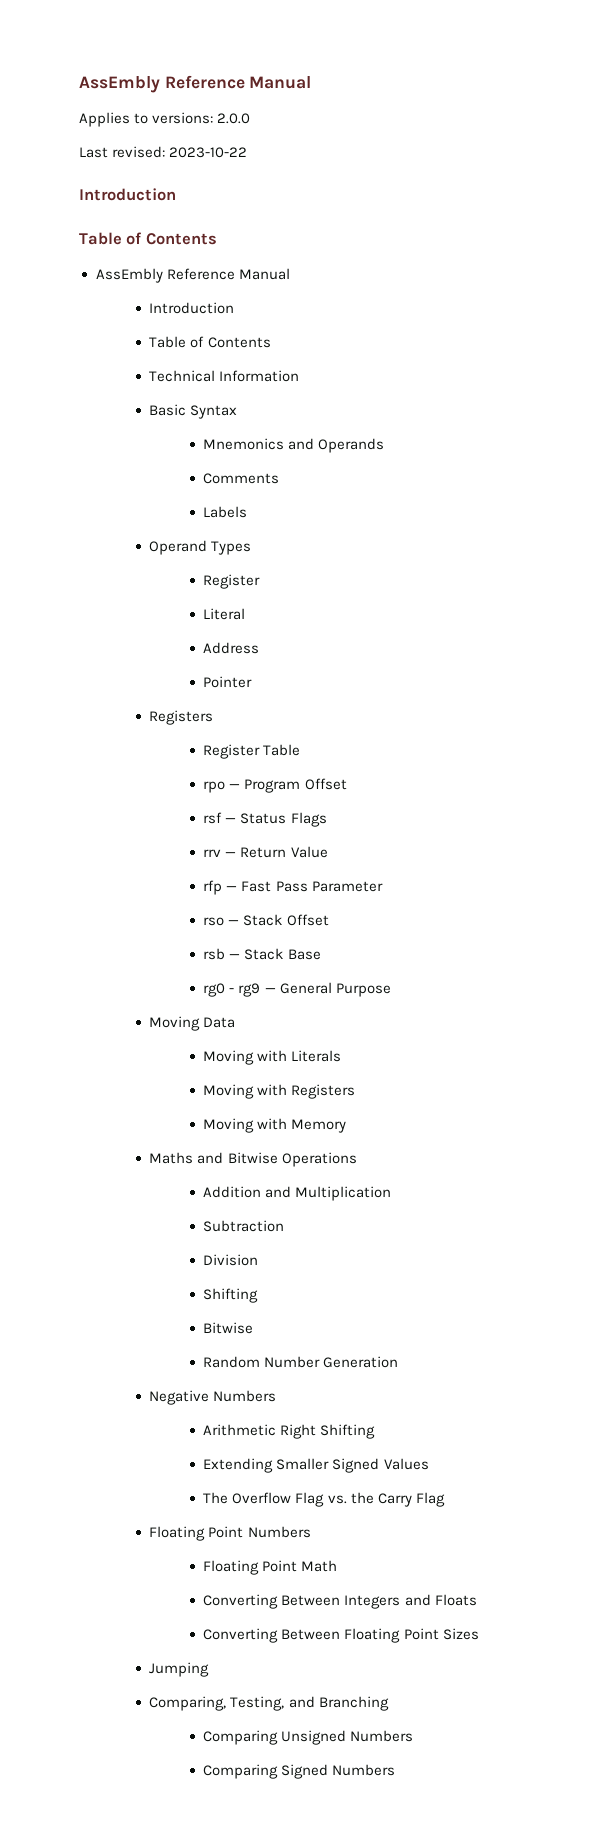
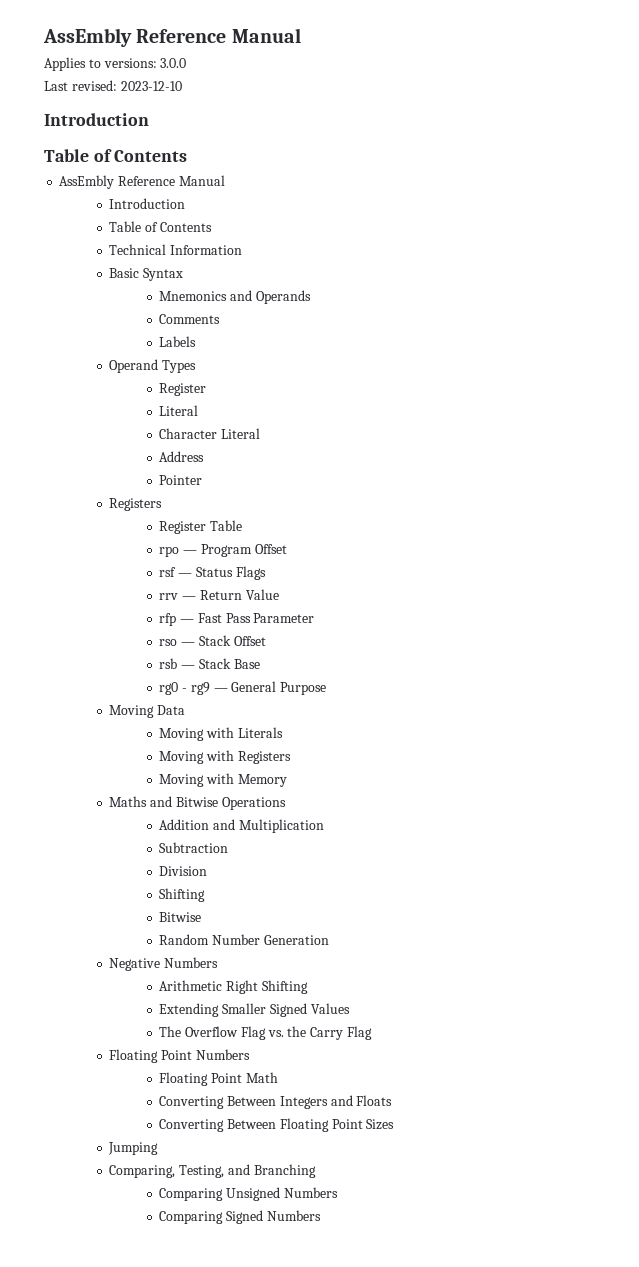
[217,113,251,124] 2.0.0 -> [160,58,187,68] 3.0.0
[169,147,248,158] 2023-10-22 -> [120,81,182,91] 2023-12-10
(246, 614) none -> [159,428,260,439] // Character Literal

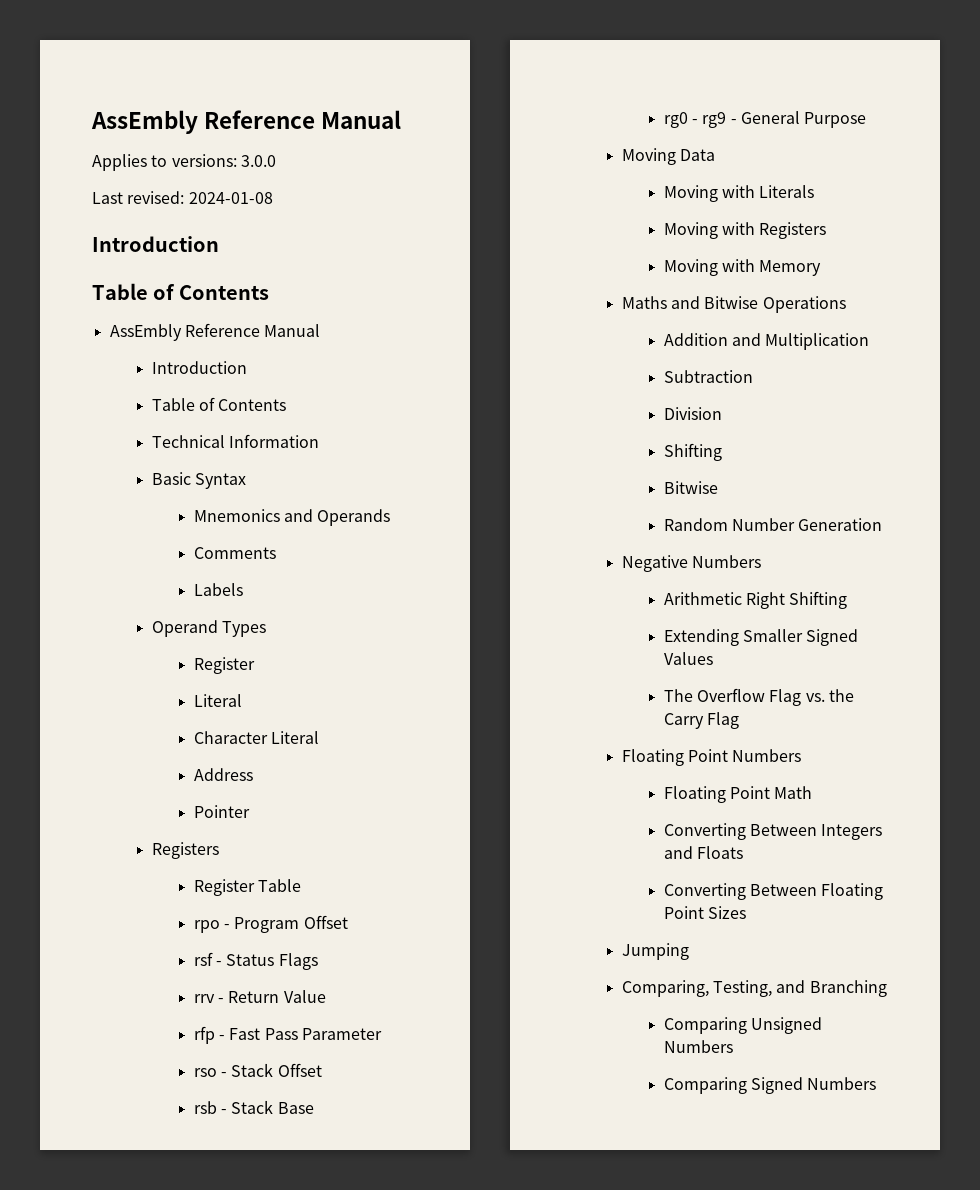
[120,81,182,91] 2023-12-10 -> [188,192,273,204] 2024-01-08
[182,550,197,554] — -> [223,924,230,929] -
[177,573,192,577] — -> [215,961,222,966] -
[181,596,196,600] — -> [217,998,224,1003] -
[179,619,194,623] — -> [218,1035,225,1040] -
[180,642,195,646] — -> [220,1072,227,1077] -
[180,665,195,669] — -> [220,1109,227,1114] -
[213,688,228,692] — -> [730,119,737,124] -

